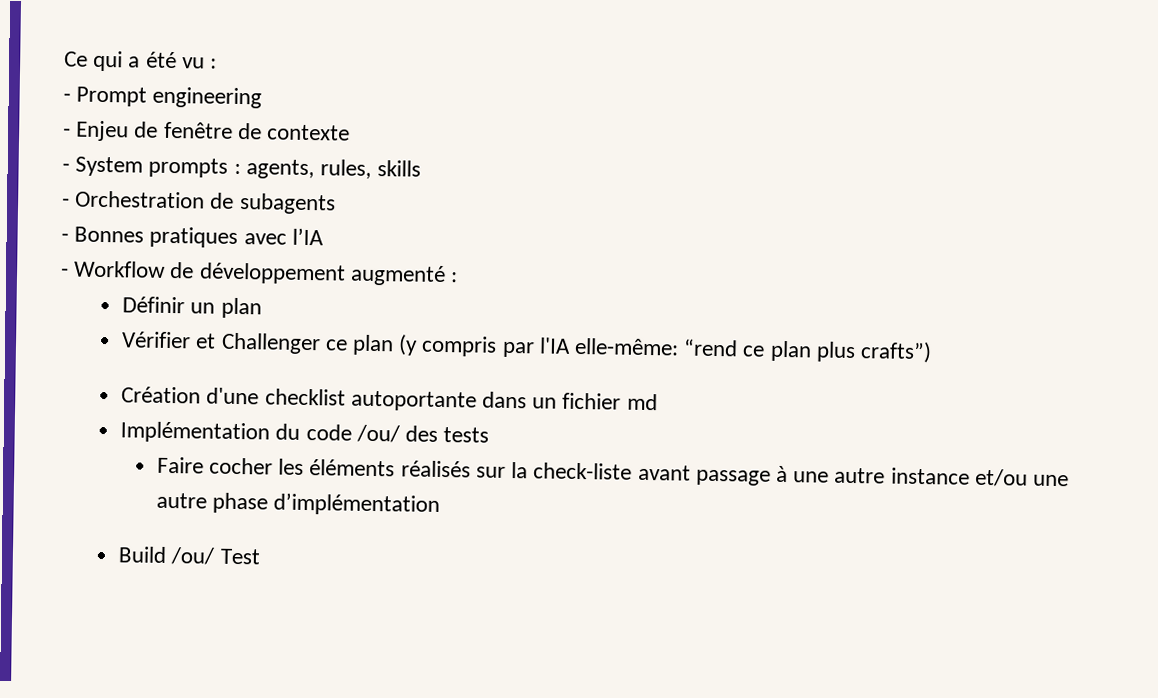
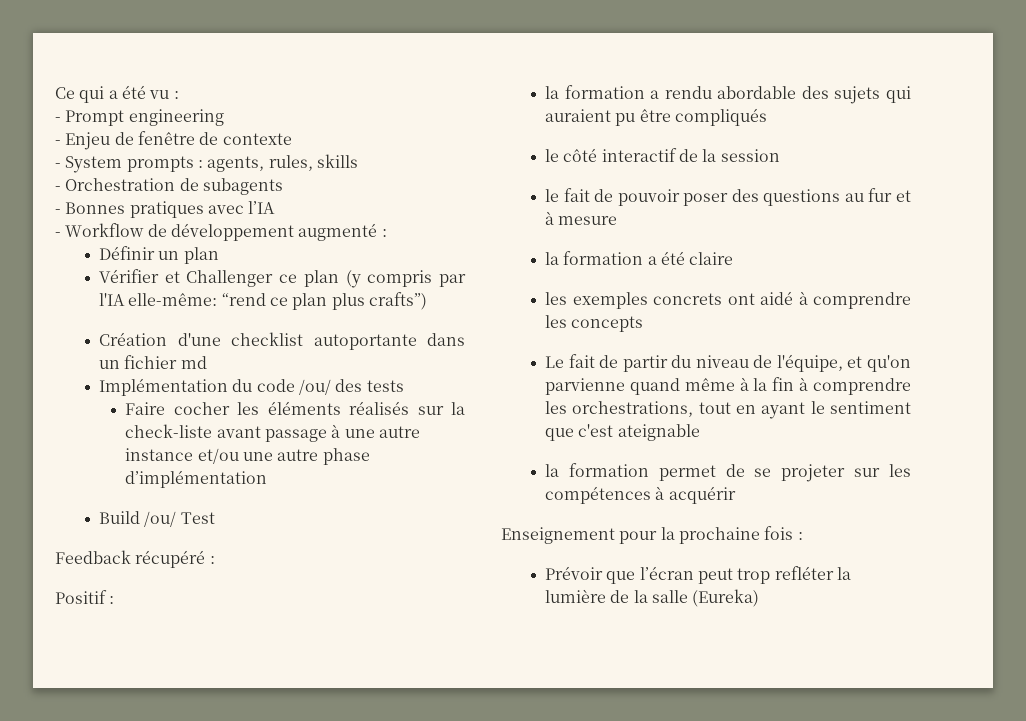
(261, 556) none -> [55,550,215,568] [55,590,115,604] [545,85,911,104] [545,108,767,126] [545,148,780,162] [545,188,912,206] [545,211,618,225] [545,251,734,265] [545,291,912,309] [545,315,644,332] [545,354,911,372] [545,377,911,395] [545,401,911,419] [545,424,700,441] [545,463,911,482] [545,486,736,504] [501,526,803,544] [545,566,851,584] [545,589,760,607] // Feedback récupéré : // Positif : // la formation a rendu abordable des sujets qui auraient pu être compliqués // le côté interactif de la session // le fait de pouvoir poser des questions au fur et à mesure // la formation a été claire // les exemples concrets ont aidé à comprendre les concepts // Le fait de partir du niveau de l'équipe, et qu'on parvienne quand même à la fin à comprendre les orchestrations, tout en ayant le sentiment que c'est ateignable // la formation permet de se projeter sur les compétences à acquérir // Enseignement pour la prochaine fois : // Prévoir que l’écran peut trop refléter la lumière de la salle (Eureka)

